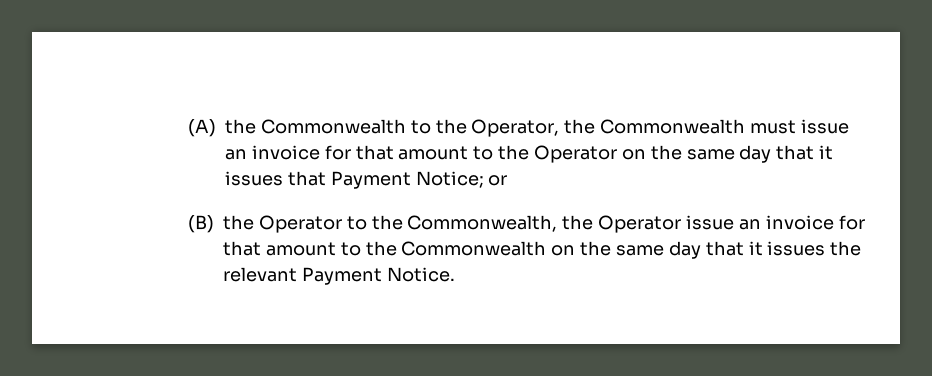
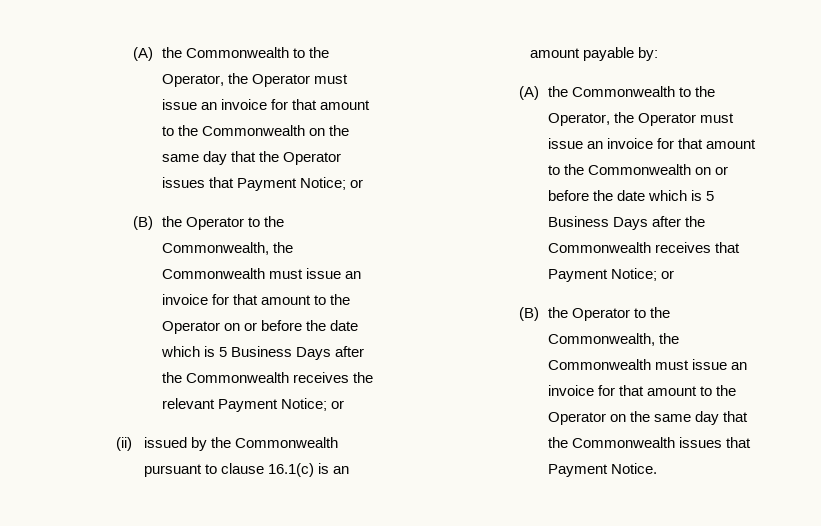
[187,119,596,137] (A) the Commonwealth to the Operator, the -> [133,47,329,61] [161,73,348,87] [161,99,370,110] [161,125,349,136] [161,151,341,165] [161,177,363,191] [133,216,284,230] [161,242,293,255] [161,268,361,279] [161,294,350,305] [161,320,358,334] [160,346,364,360] [161,372,373,383] [161,398,344,412] [115,437,339,451] [144,463,350,477] [530,47,659,61] [519,86,715,100] [547,112,734,126] [547,138,756,149] [547,164,728,175] [547,190,714,201] [547,216,705,230] [547,242,740,253] [547,268,674,282] [519,307,670,321] [547,333,679,346] (A) the Commonwealth to the Operator, the Operator must issue an invoice for that amount to the Commonwealth on the same day that the Operator issues that Payment Notice; or // (B) the Operator to the Commonwealth, the Commonwealth must issue an invoice for that amount to the Operator on or before the date which is 5 Business Days after the Commonwealth receives the relevant Payment Notice; or // (ii) issued by the Commonwealth pursuant to clause 16.1(c) is an amount payable by: // (A) the Commonwealth to the Operator, the Operator must issue an invoice for that amount to the Commonwealth on or before the date which is 5 Business Days after the Commonwealth receives that Payment Notice; or // (B) the Operator to the Commonwealth, the
[819,145,834,160] [224,171,508,189] [187,215,865,233] [222,241,862,259] [222,267,382,285] it issues that Payment Notice; or // (B) the Operator to the Commonwealth, the Operator issue an invoice for that amount to the Commonwealth on the same day that it issues the relevant Payment -> [547,437,751,448] [547,464,608,477] the Commonwealth issues that Payment

